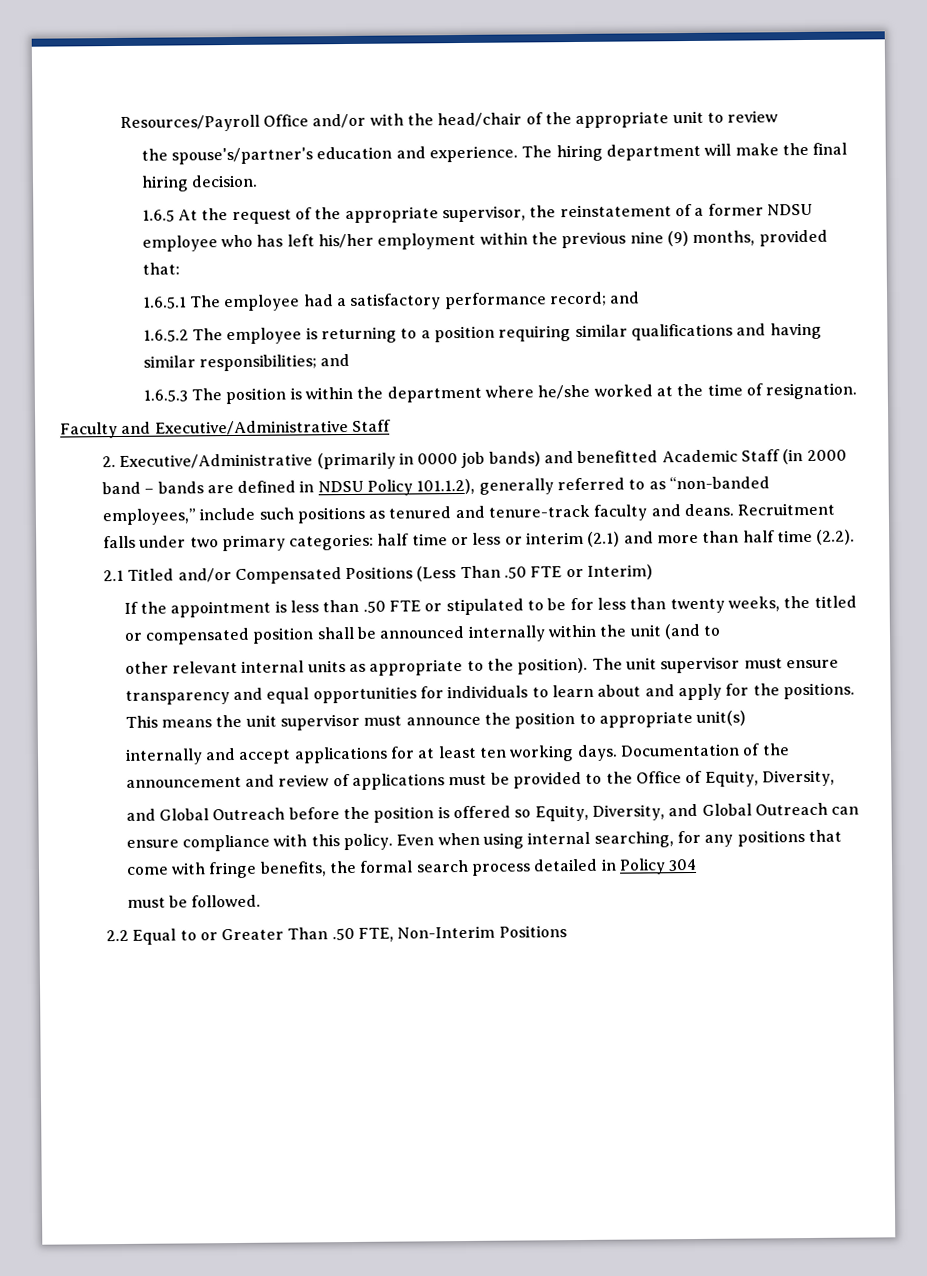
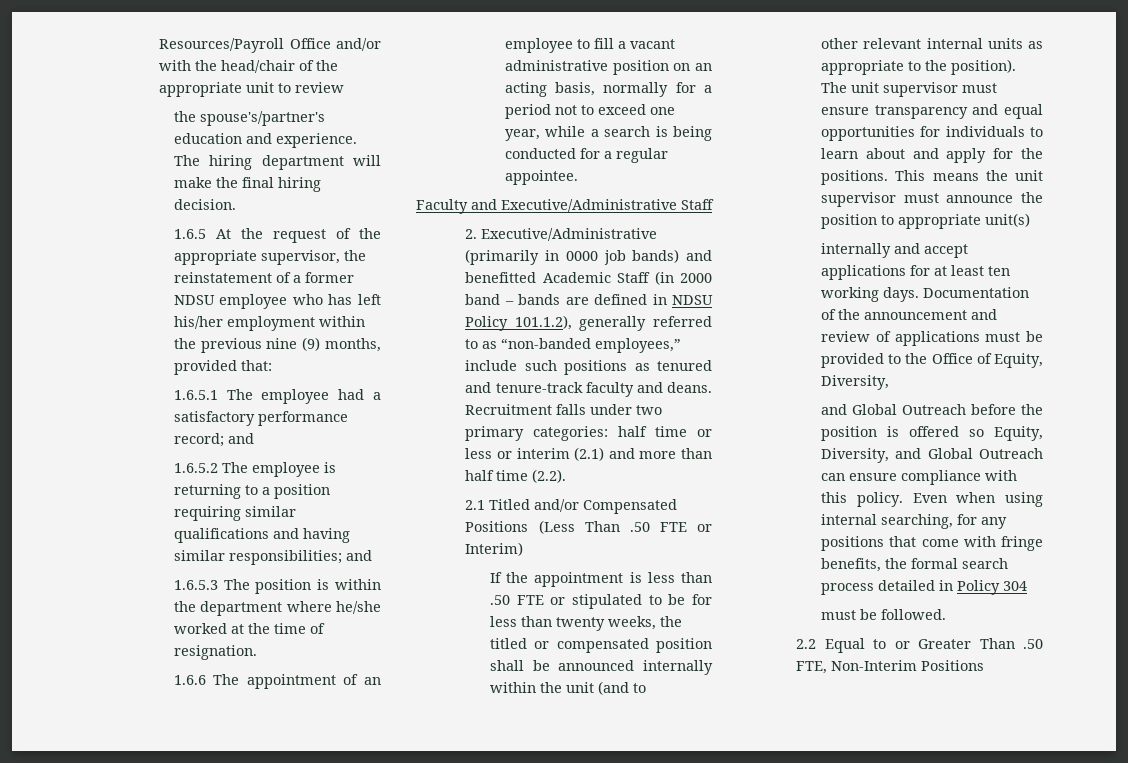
(858, 391) none -> [173,674,381,689] [504,38,675,53] [504,60,712,75] [504,82,712,97] [504,104,675,119] [504,126,712,141] [504,148,668,163] [504,170,578,185] // 1.6.6 The appointment of an employee to fill a vacant administrative position on an acting basis, normally for a period not to exceed one year, while a search is being conducted for a regular appointee.

